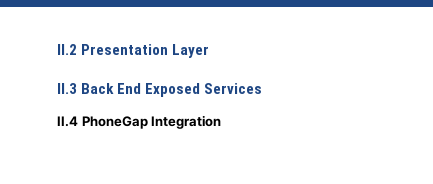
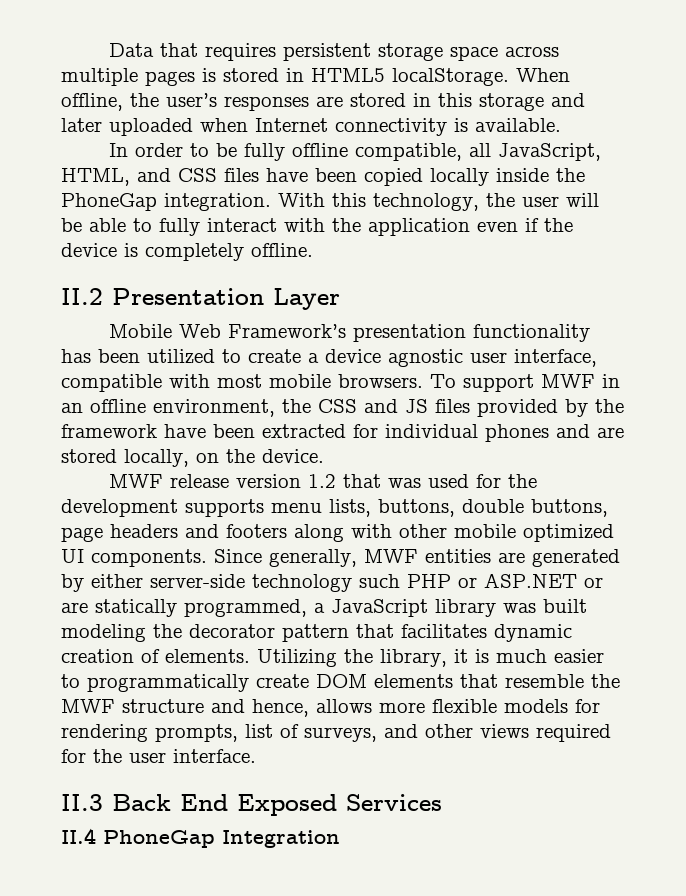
[57,44,210,58] II.2 Presentation Layer -> [108,43,559,61] [61,68,570,86] [61,93,585,111] [61,118,561,136] [108,143,601,161] [61,168,585,186] [61,193,599,211] [61,218,573,236] [61,243,313,261] [61,288,340,310] [108,324,590,342] [61,349,597,367] [61,374,620,392] [61,399,624,417] [61,424,624,442] [61,449,324,467] [108,474,537,488] [61,499,608,517] [61,524,614,542] [61,549,620,567] [61,573,603,592] [61,599,587,617] [61,624,572,642] [61,649,604,667] [61,674,620,692] [61,699,600,717] [61,724,611,742] [61,749,256,763] Data that requires persistent storage space across multiple pages is stored in HTML5 localStorage. When offline, the user’s responses are stored in this storage and later uploaded when Internet connectivity is available. // In order to be fully offline compatible, all JavaScript, HTML, and CSS files have been copied locally inside the PhoneGap integration. With this technology, the user will be able to fully interact with the application even if the device is completely offline. // II.2 Presentation Layer // Mobile Web Framework’s presentation functionality has been utilized to create a device agnostic user interface, compatible with most mobile browsers. To support MWF in an offline environment, the CSS and JS files provided by the framework have been extracted for individual phones and are stored locally, on the device. // MWF release version 1.2 that was used for the development supports menu lists, buttons, double buttons, page headers and footers along with other mobile optimized UI components. Since generally, MWF entities are generated by either server-side technology such PHP or ASP.NET or are statically programmed, a JavaScript library was built modeling the decorator pattern that facilitates dynamic creation of elements. Utilizing the library, it is much easier to programmatically create DOM elements that resemble the MWF structure and hence, allows more flexible models for rendering prompts, list of surveys, and other views required for the user interface.

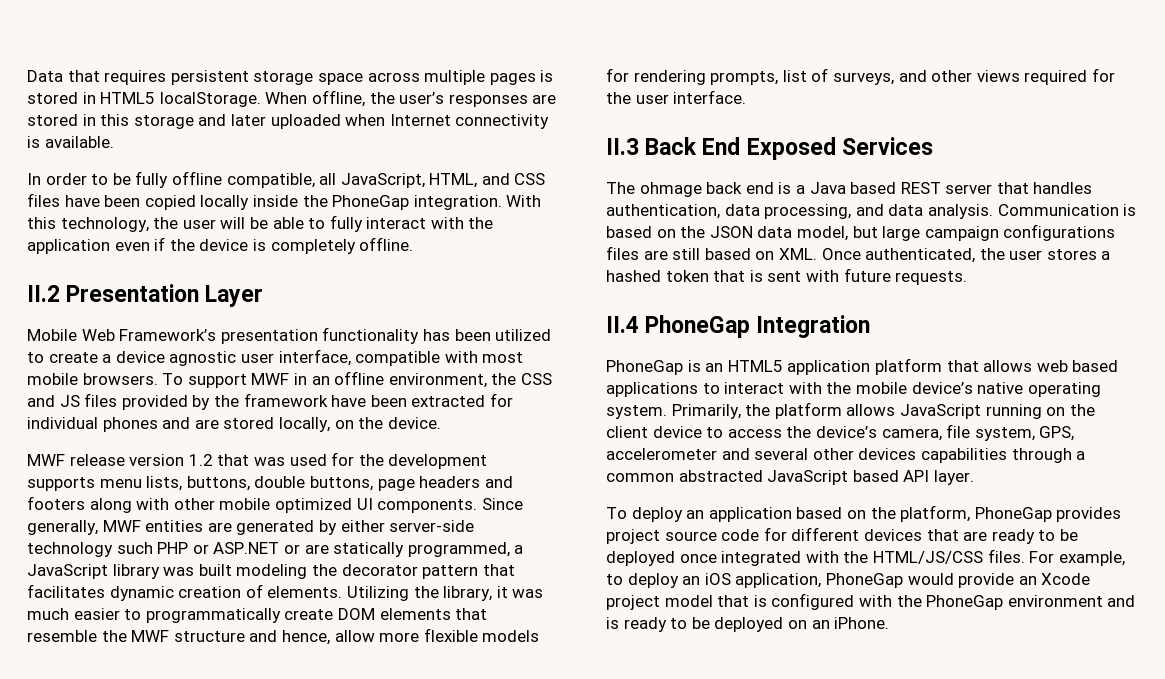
[475,649,489,663] is -> [512,589,544,598] was
[316,699,372,713] allows -> [334,630,375,642] allow
[61,828,340,848] II.4 PhoneGap Integration -> [606,182,1093,197] [606,204,1137,219] [606,224,1116,241] [606,246,1111,263] [606,268,968,285] [606,315,871,338] [606,358,1119,375] [606,382,1101,397] [606,402,1095,419] [606,424,1075,441] [606,448,1086,463] [606,470,974,485] [606,505,1122,522] [606,527,1078,544] [606,549,1125,566] [606,573,1091,588] [606,593,1136,610] [606,617,890,632] The ohmage back end is a Java based REST server that handles authentication, data processing, and data analysis. Communication is based on the JSON data model, but large campaign configurations files are still based on XML. Once authenticated, the user stores a hashed token that is sent with future requests. // II.4 PhoneGap Integration // PhoneGap is an HTML5 application platform that allows web based applications to interact with the mobile device’s native operating system. Primarily, the platform allows JavaScript running on the client device to access the device’s camera, file system, GPS, accelerometer and several other devices capabilities through a common abstracted JavaScript based API layer. // To deploy an application based on the platform, PhoneGap provides project source code for different devices that are ready to be deployed once integrated with the HTML/JS/CSS files. For example, to deploy an iOS application, PhoneGap would provide an Xcode project model that is configured with the PhoneGap environment and is ready to be deployed on an iPhone.

